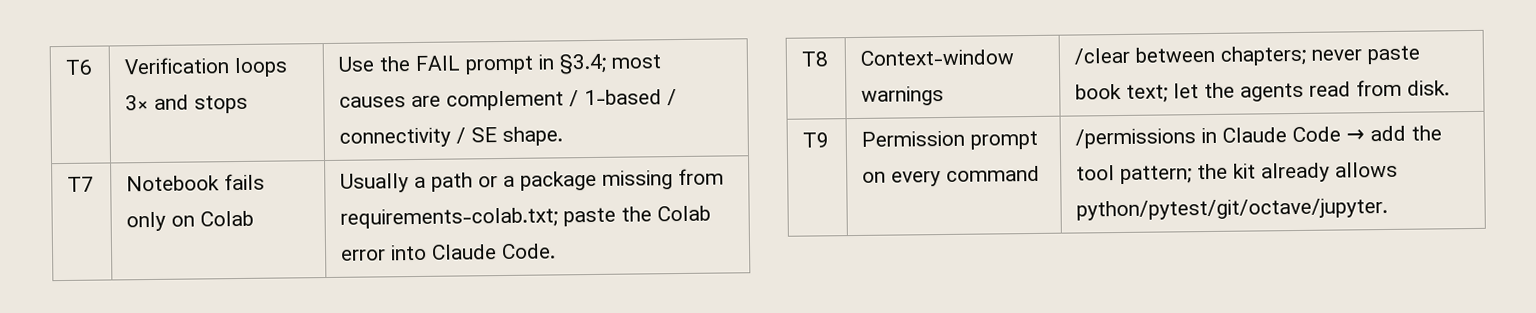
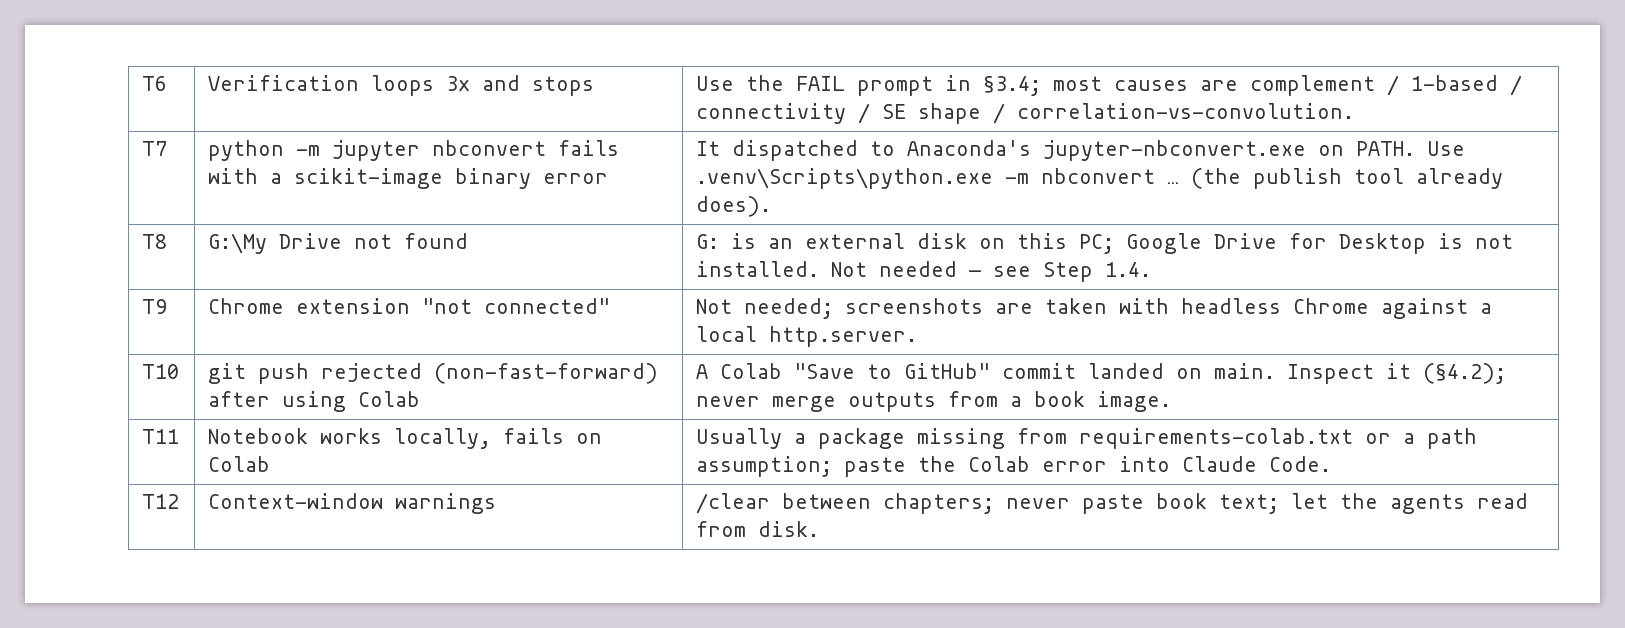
[502,126,564,147] [67,176,95,192] [126,173,266,192] [126,210,255,232] [340,168,725,193] [340,207,559,229] shape. // T7 | Notebook fails only on Colab | Usually a path or a package missing from requirements-colab.txt; -> [918,103,1355,124] [142,141,168,156] [208,140,620,161] [208,168,609,189] [696,140,1466,161] [696,168,1504,189] [696,196,772,217] [142,234,168,249] [208,233,469,254] [696,233,1514,254] [696,261,1152,282] [142,299,168,314] [208,298,611,314] [696,298,1493,319] [696,326,918,347] [142,364,180,379] [208,363,659,384] [208,391,421,412] [696,363,1507,384] [696,391,1172,412] [142,429,180,444] [208,428,603,449] [208,456,271,472] [696,428,1478,449] [696,456,833,477] shape / correlation-vs-convolution. // T7 | python -m jupyter nbconvert fails with a scikit-image binary error | It dispatched to Anaconda's jupyter-nbconvert.exe on PATH. Use .venv\Scripts\python.exe -m nbconvert … (the publish tool already does). // T8 | G:\My Drive not found | G: is an external disk on this PC; Google Drive for Desktop is not installed. Not needed — see Step 1.4. // T9 | Chrome extension "not connected" | Not needed; screenshots are taken with headless Chrome against a local http.server. // T10 | git push rejected (non-fast-forward) after using Colab | A Colab "Save to GitHub" commit landed on main. Inspect it (§4.2); never merge outputs from a book image. // T11 | Notebook works locally, fails on Colab | Usually a package missing from requirements-colab.txt or a path assumption;
[801,51,829,67] T8 -> [142,494,180,509] T12
[802,132,830,148] [861,130,1039,150] [862,165,1041,187] [1075,125,1443,149] [1076,161,1399,185] [1076,197,1389,221] // T9 | Permission prompt on every command | /permissions in Claude Code → add the tool pattern; the kit already allows python/pytest/git/octave/jupyter. -> (820, 529) none

